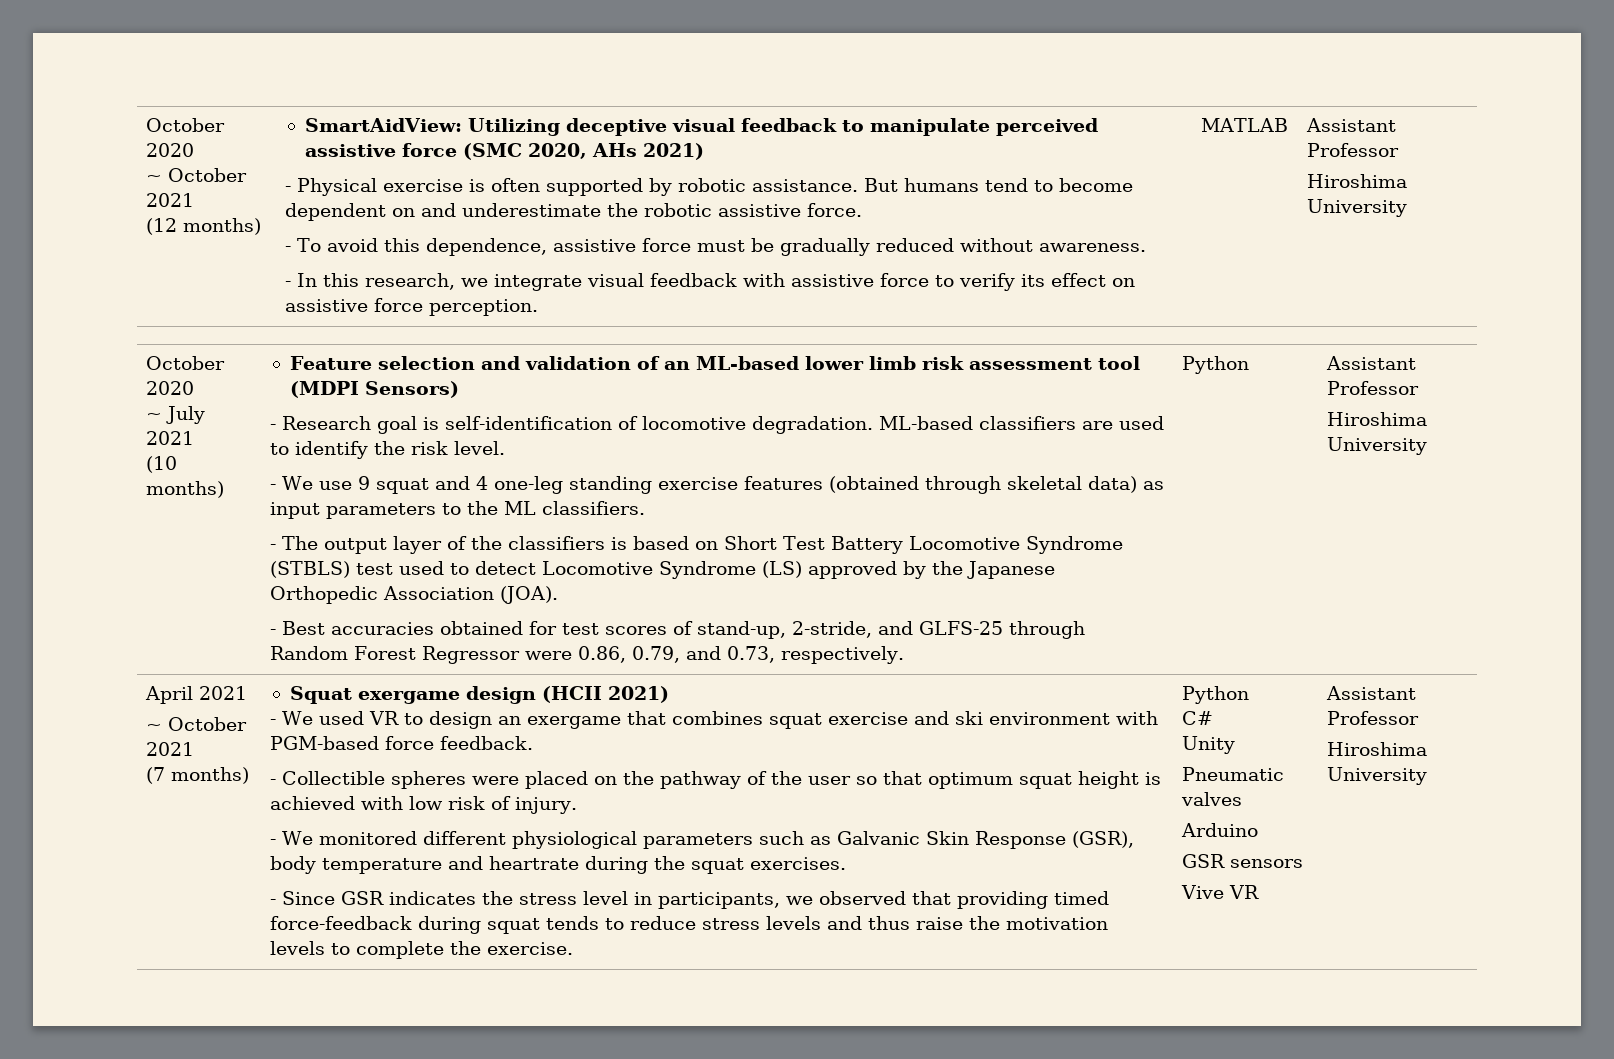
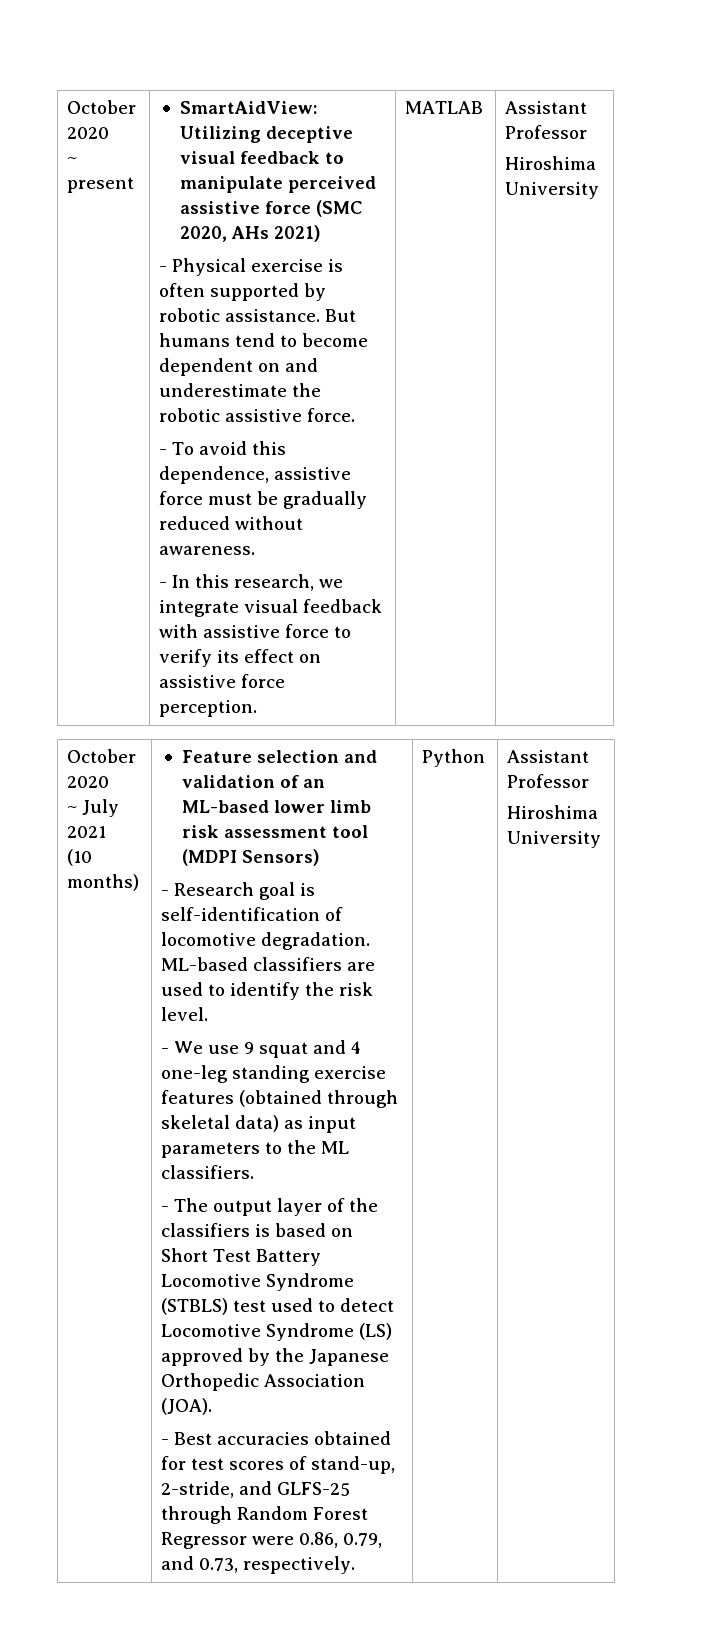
[145,118,225,132] [145,143,194,157] [145,168,247,182] [145,193,194,207] [145,218,261,235] October 2020 // ~ October 2021 // (12 months) -> [67,100,137,114] [67,127,110,139] [67,157,78,164] [67,177,135,193] October 2020 // ~ present
[144,686,247,704] [145,717,247,731] [145,742,194,756] [145,767,249,784] [289,686,669,704] [269,711,1158,729] [269,736,533,750] [269,771,1161,789] [269,796,577,814] [269,831,1134,849] [269,856,846,874] [269,891,1109,909] [269,916,1108,934] [269,941,573,959] [1181,686,1249,704] [1181,711,1213,725] [1181,736,1235,754] [1181,767,1284,781] [1180,792,1242,806] [1180,823,1258,837] [1181,854,1303,868] [1180,885,1259,899] [1325,686,1416,700] [1326,711,1419,725] [1326,742,1427,756] [1326,767,1427,785] // April 2021 // ~ October 2021 // (7 months) | Squat exergame design (HCII 2021) // - We used VR to design an exergame that combines squat exercise and ski environment with PGM-based force feedback. // - Collectible spheres were placed on the pathway of the user so that optimum squat height is achieved with low risk of injury. // - We monitored different physiological parameters such as Galvanic Skin Response (GSR), body temperature and heartrate during the squat exercises. // - Since GSR indicates the stress level in participants, we observed that providing timed force-feedback during squat tends to reduce stress levels and thus raise the motivation levels to complete the exercise. | Python // C# // Unity // Pneumatic valves // Arduino // GSR sensors // Vive VR | Assistant Professor // Hiroshima University -> (602, 839) none

